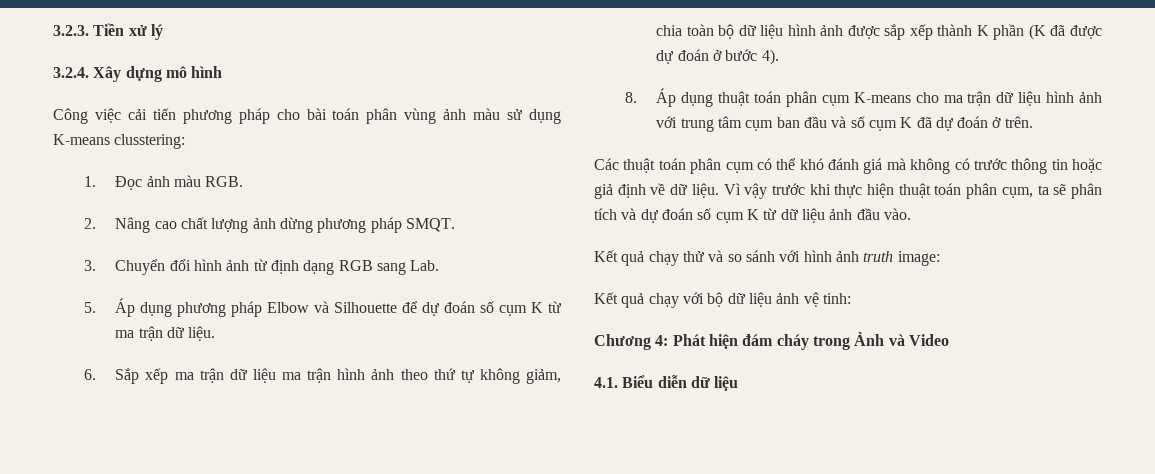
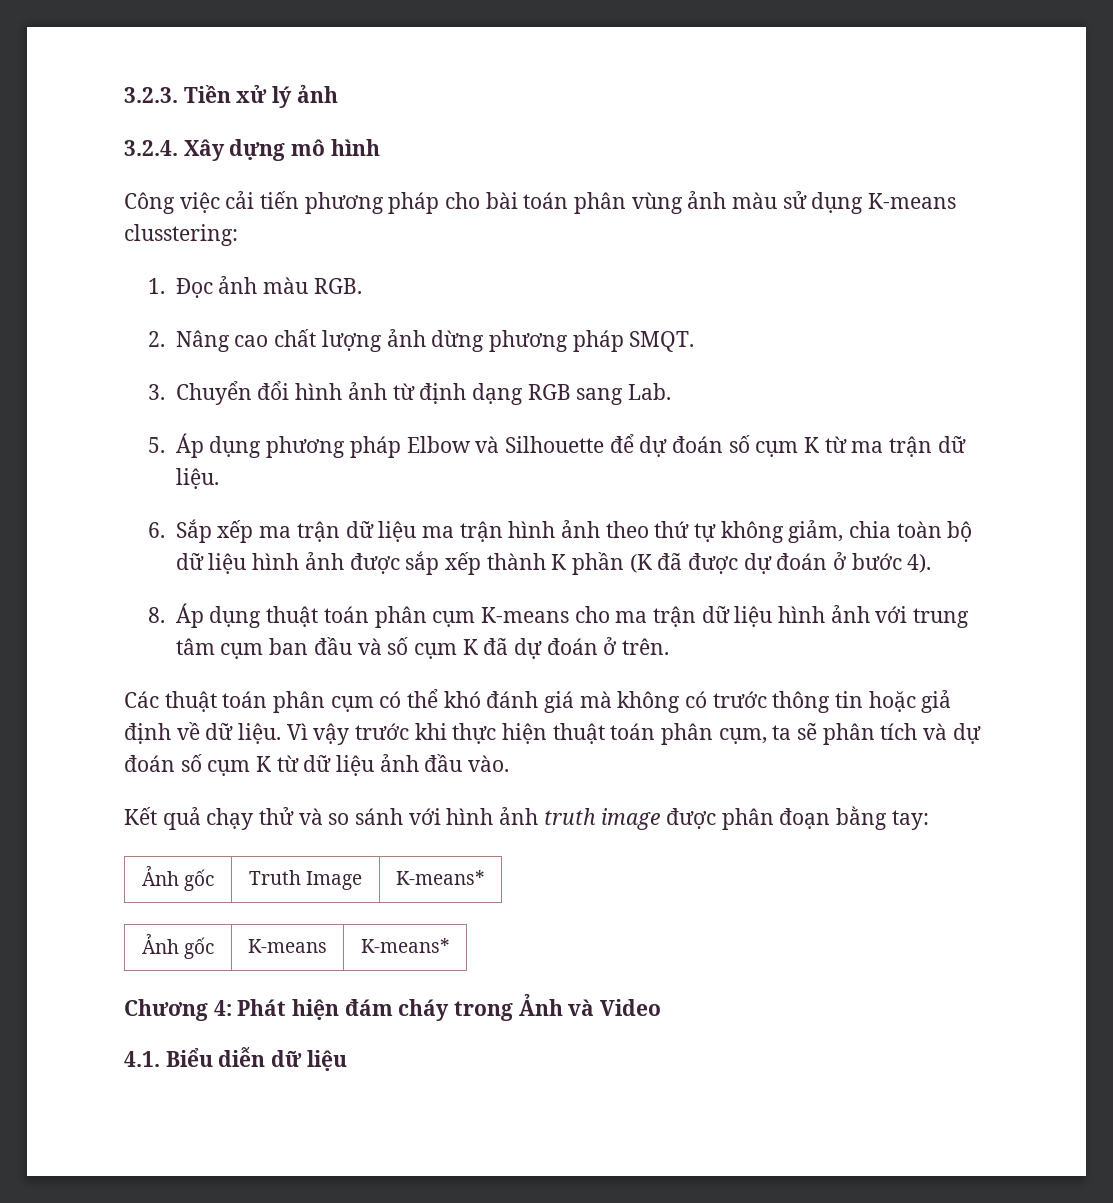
(163, 32) none -> [296,84,338,103] ảnh
[897,251,940,266] [594,292,851,308] image: // Kết quả chạy với bộ dữ liệu ảnh vệ tinh: -> [601,806,929,830] [141,866,215,891] [248,870,363,890] [396,870,485,885] [141,934,215,959] [248,939,327,953] [360,938,450,953] image được phân đoạn bằng tay: // Ảnh gốc | Truth Image | K-means* // Ảnh gốc | K-means | K-means*

